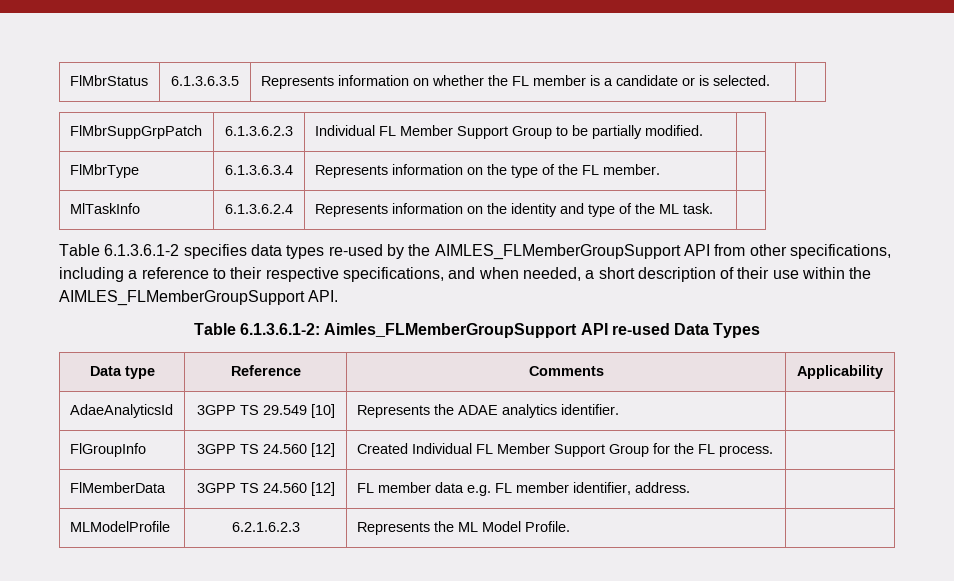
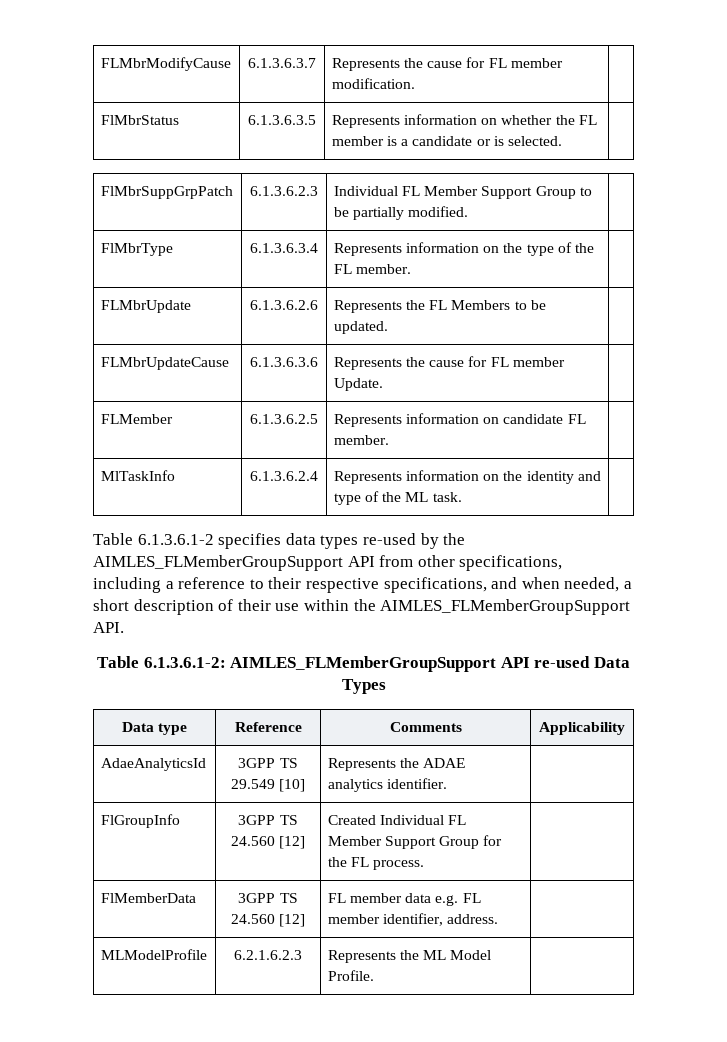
(69, 80) none -> [100,57,231,71] [248,58,316,68] [331,57,563,71] [331,78,415,89] FLMbrModifyCause | 6.1.3.6.3.7 | Represents the cause for FL member modification. | //
(660, 169) none -> [100,300,191,313] [250,300,318,310] [333,300,546,313] [333,321,388,334] [100,357,229,370] [250,357,318,367] [333,356,565,370] [333,378,383,391] [100,414,173,424] [250,414,318,424] [333,413,586,427] [333,435,389,445] // FLMbrUpdate | 6.1.3.6.2.6 | Represents the FL Members to be updated. | // FLMbrUpdateCause | 6.1.3.6.3.6 | Represents the cause for FL member Update. | // FLMember | 6.1.3.6.2.5 | Represents information on candidate FL member. |
[324,323,578,338] Aimles_FLMemberGroupSupport -> [230,656,497,672] AIMLES_FLMemberGroupSupport

